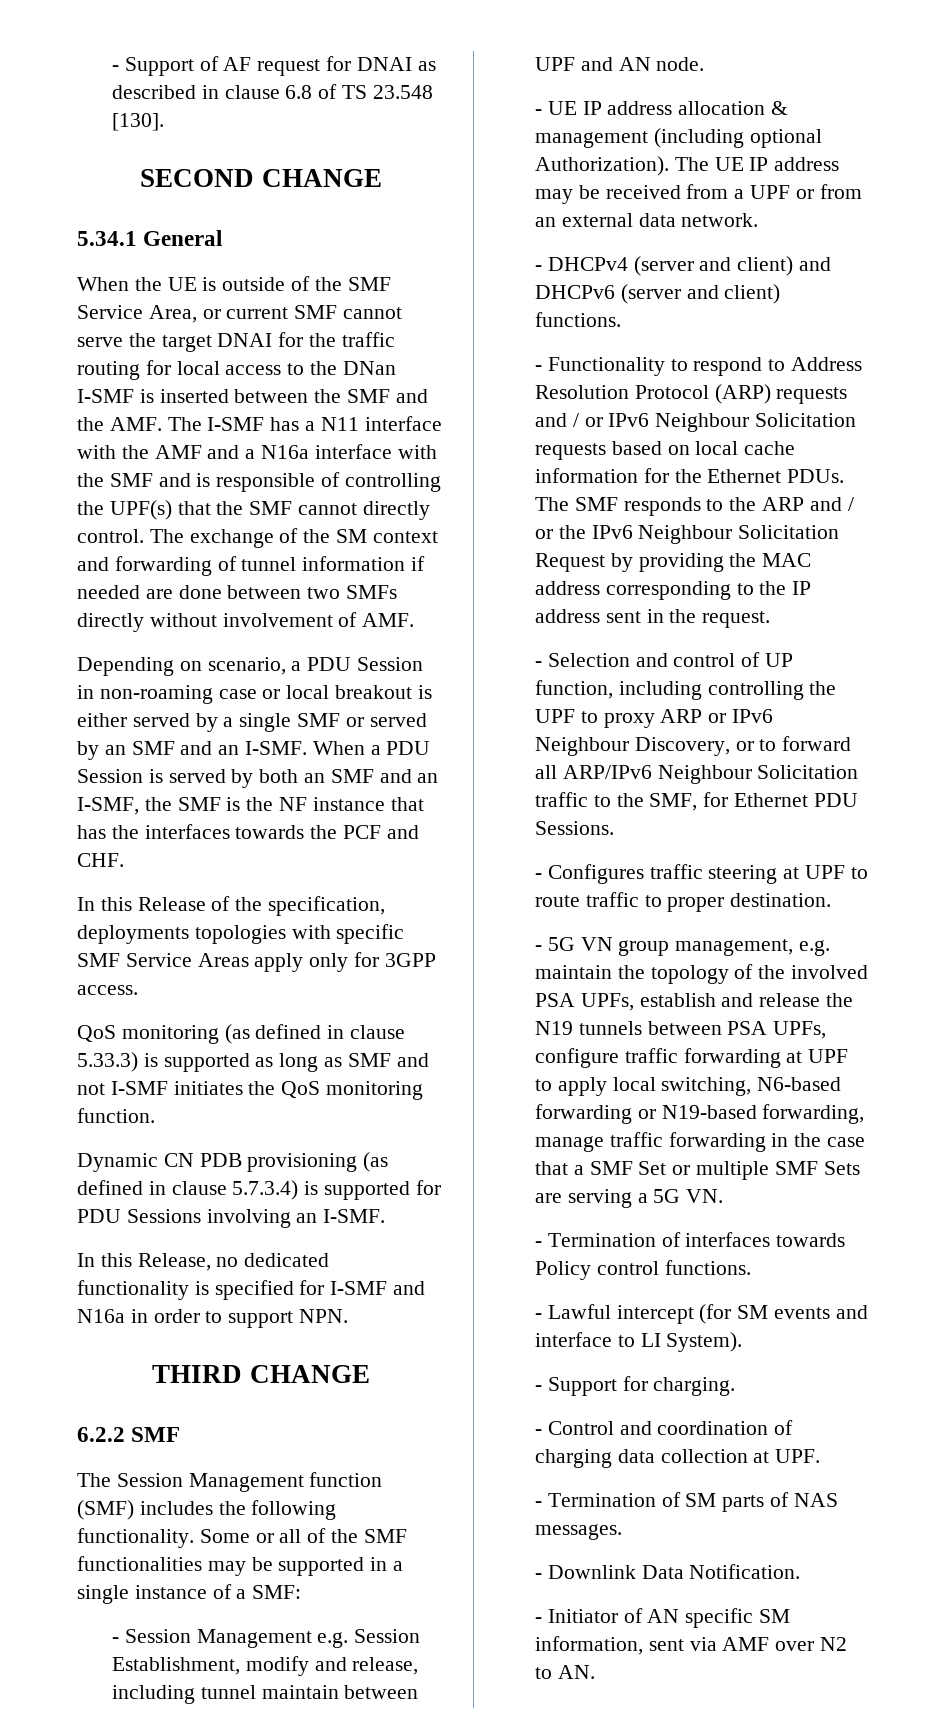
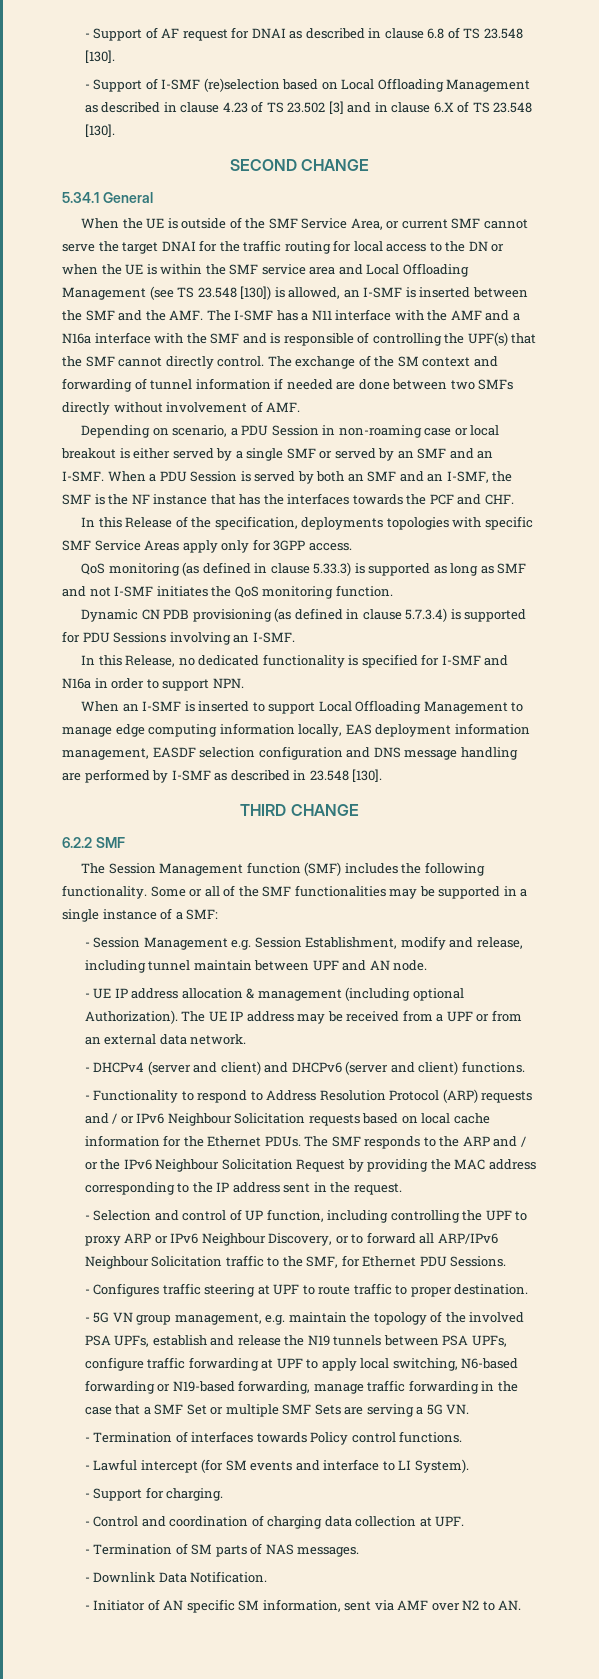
(164, 122) none -> [84,78,531,92] [84,101,533,114] [84,124,115,137] // - Support of I-SMF (re)selection based on Local Offloading Management as described in clause 4.23 of TS 23.502 [3] and in clause 6.X of TS 23.548 [130].
[342,361,396,375] DNan -> [468,241,505,252] [62,263,469,277] [62,286,360,300] DN or when the UE is within the SMF service area and Local Offloading Management (see TS 23.548 [130]) is allowed, an
(349, 1316) none -> [81,700,524,714] [62,723,530,737] [62,746,518,760] [62,769,383,783] // When an I-SMF is inserted to support Local Offloading Management to manage edge computing information locally, EAS deployment information management, EASDF selection configuration and DNS message handling are performed by I-SMF as described in 23.548 [130].

